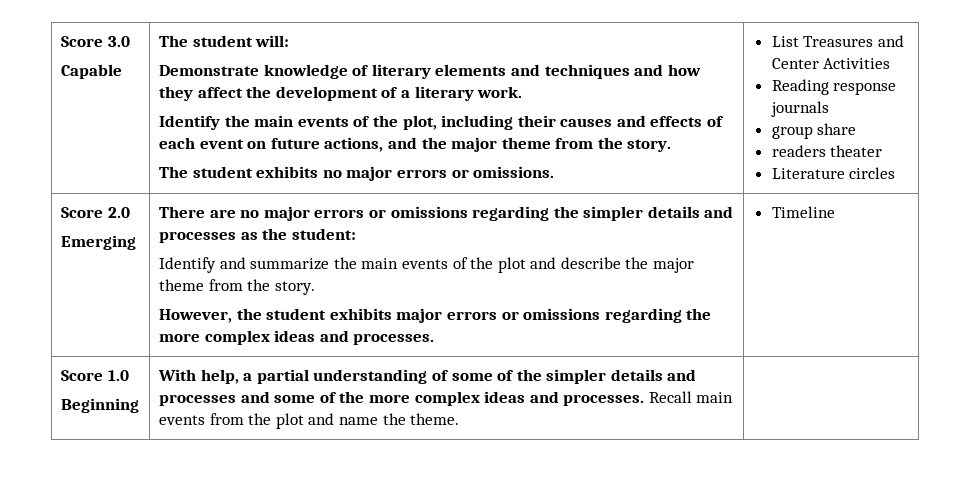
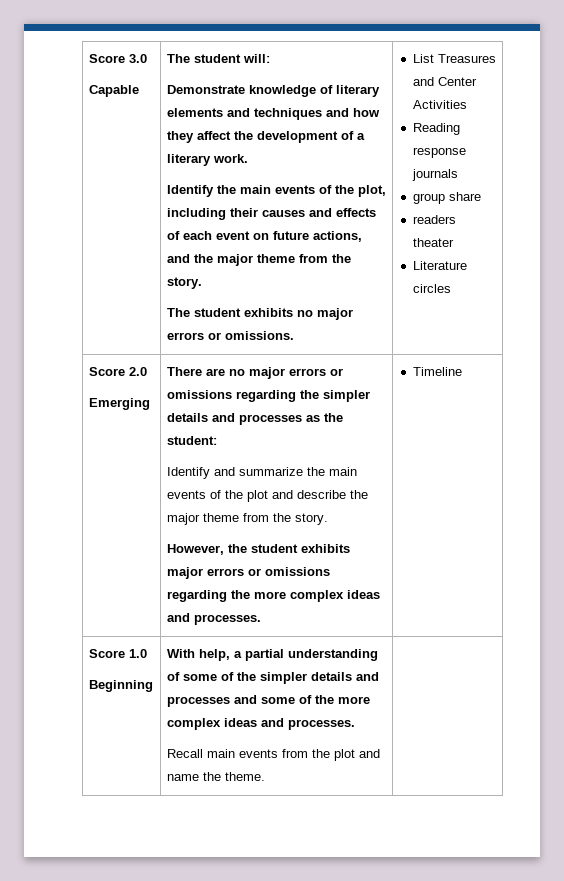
(645, 400) none -> (355, 724) //

